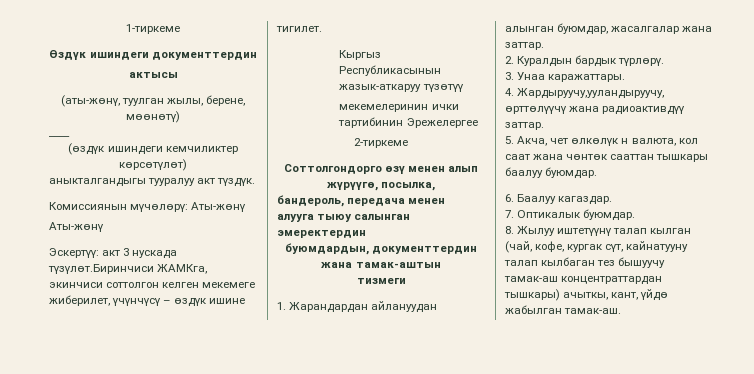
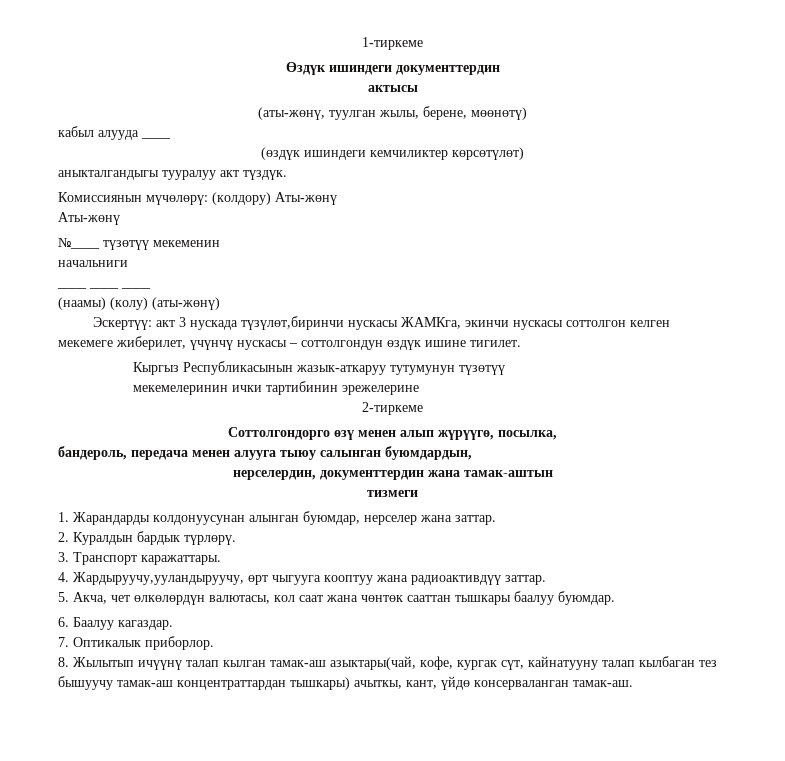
(180, 117) none -> [58,126,139,140] кабыл алууда
(189, 208) none -> [212,192,271,205] (колдору)
[49,248,178,259] [48,264,208,274] [49,282,256,288] [49,295,172,306] Эскертүү: акт 3 нускада түзүлөт.Биринчиси ЖАМКга, экинчиси соттолгон келген мекемеге жиберилет, үчүнчүсү – -> [58,238,220,250] [58,260,128,267] [57,287,151,289] [58,297,220,310] [92,316,670,330] [58,336,383,350] №____ түзөтүү мекеменин // начальниги // ____ ____ ____ // (наамы) (колу) (аты-жөнү) // Эскертүү: акт 3 нускада түзүлөт,биринчи нускасы ЖАМКга, экинчи нускасы соттолгон келген мекемеге жиберилет, үчүнчү нускасы – соттолгондун
(422, 88) none -> [389,365,455,375] тутумунун
[406,118,478,128] Эрежелергее -> [341,385,419,395] эрежелерине
[277,230,366,238] [284,243,369,255] эмеректердин // буюмдардын, -> [385,446,472,460] [232,470,316,480] буюмдардын, // нерселердин,
[289,301,438,313] Жарандардан айлануудан -> [73,512,245,525] Жарандарды колдонуусунан
[611,26,680,34] жасалгалар -> [364,515,417,525] нерселер
[517,72,546,80] Унаа -> [73,552,137,565] Транспорт
[505,106,567,114] өрттөлүүчү -> [248,575,373,585] өрт чыгууга кооптуу
[571,138,676,146] өлкөлүк н валюта, -> [134,595,270,605] өлкөлөрдүн валютасы,
[583,209,636,221] буюмдар. -> [145,636,214,650] приборлор.
[517,226,692,236] [505,241,532,253] Жылуу иштетүүнү талап кылган (чай, -> [73,656,416,670] Жылытып ичүүнү талап кылган тамак-аш азыктары(чай,
[505,305,562,314] жабылган -> [474,680,569,690] консерваланган

